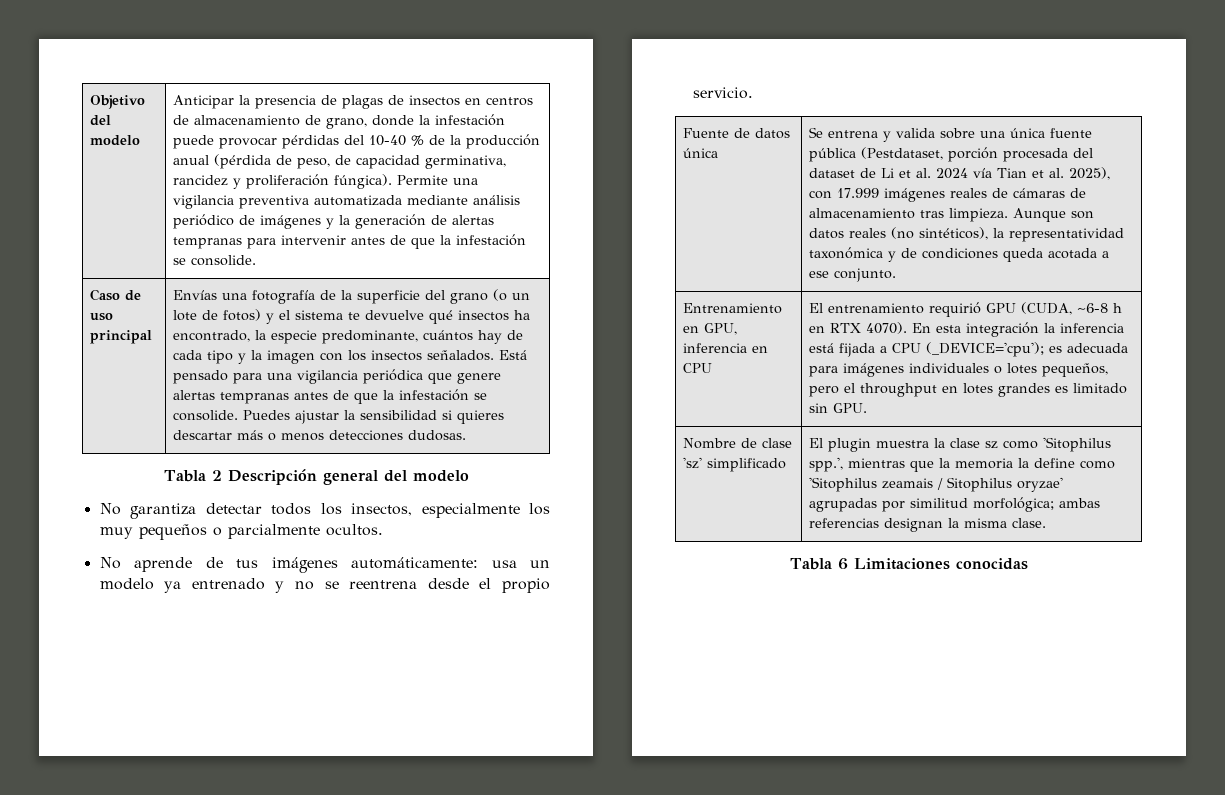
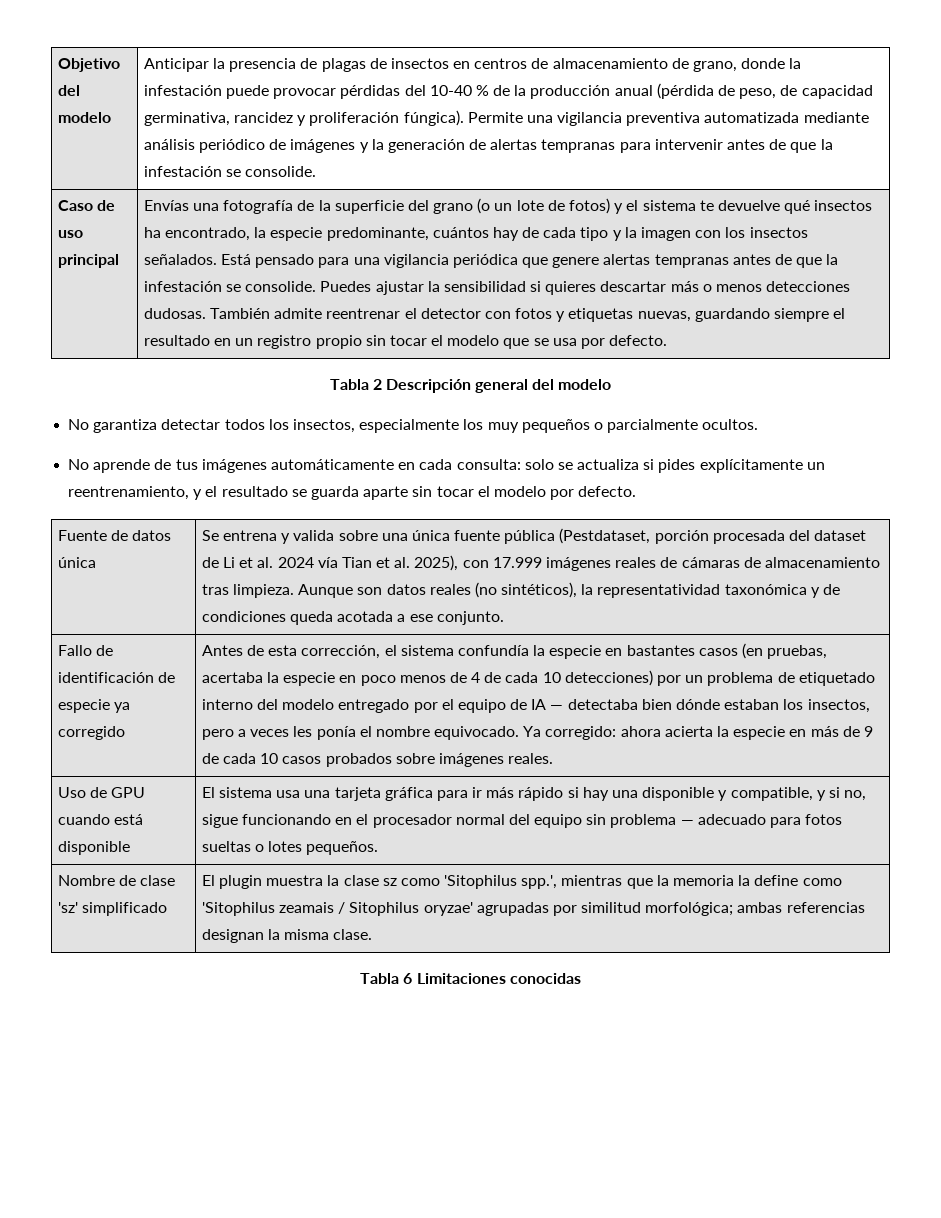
(467, 435) none -> [210,308,846,322] [143,335,668,349] También admite reentrenar el detector con fotos y etiquetas nuevas, guardando siempre el resultado en un registro propio sin tocar el modelo que se usa por defecto.
[351,557,550,569] [99,578,550,593] [692,87,753,99] automáticamente: usa un modelo ya entrenado y no se reentrena desde el propio servicio. -> [270,459,825,473] [68,486,637,500] automáticamente en cada consulta: solo se actualiza si pides explícitamente un reentrenamiento, y el resultado se guarda aparte sin tocar el modelo por defecto.
[683,303,783,314] [683,323,738,335] [683,343,769,353] [683,363,713,373] [809,302,1123,317] [809,322,1125,337] [809,342,1129,357] [809,363,1109,377] [809,383,1128,397] [809,403,868,413] Entrenamiento en GPU, inferencia en CPU | El entrenamiento requirió GPU (CUDA, ~6-8 h en RTX 4070). En esta integración la inferencia está fijada a CPU (_DEVICE='cpu'); es adecuada para imágenes individuales o lotes pequeños, pero el throughput en lotes grandes es limitado sin GPU. -> [57,645,114,656] [57,672,176,683] [57,699,131,713] [57,726,125,740] [201,643,828,659] [201,670,875,686] [201,699,870,713] [201,726,873,740] [201,753,554,767] [57,787,146,798] [57,814,144,825] [57,841,130,855] [201,787,867,801] [201,814,843,828] [201,841,379,855] Fallo de identificación de especie ya corregido | Antes de esta corrección, el sistema confundía la especie en bastantes casos (en pruebas, acertaba la especie en poco menos de 4 de cada 10 detecciones) por un problema de etiquetado interno del modelo entregado por el equipo de IA — detectaba bien dónde estaban los insectos, pero a veces les ponía el nombre equivocado. Ya corregido: ahora acierta la especie en más de 9 de cada 10 casos probados sobre imágenes reales. // Uso de GPU cuando está disponible | El sistema usa una tarjeta gráfica para ir más rápido si hay una disponible y compatible, y si no, sigue funcionando en el procesador normal del equipo sin problema — adecuado para fotos sueltas o lotes pequeños.

